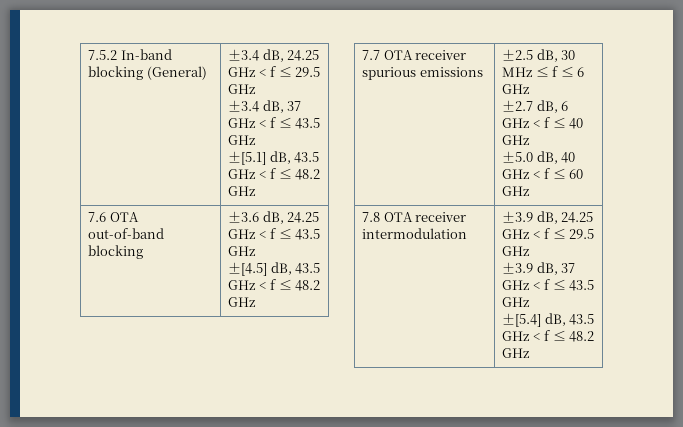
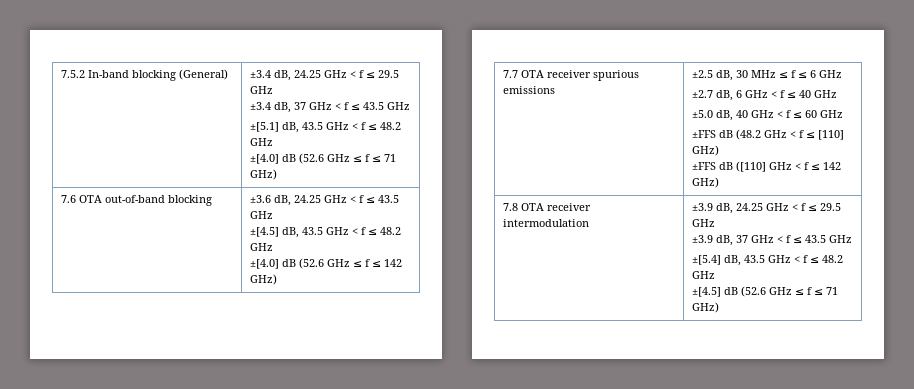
(257, 191) none -> [249,153,396,164] [249,169,277,180] // ±[4.0] dB (52.6 GHz ≤ f ≤ 71 GHz)
(257, 302) none -> [249,258,402,269] [249,274,277,285] // ±[4.0] dB (52.6 GHz ≤ f ≤ 142 GHz)
(531, 191) none -> [691,129,844,140] [691,145,719,156] [691,161,841,172] [691,177,719,188] // ±FFS dB (48.2 GHz < f ≤ [110] GHz) // ±FFS dB ([110] GHz < f ≤ 142 GHz)
(531, 353) none -> [691,286,838,297] [691,302,719,313] // ±[4.5] dB (52.6 GHz ≤ f ≤ 71 GHz)

